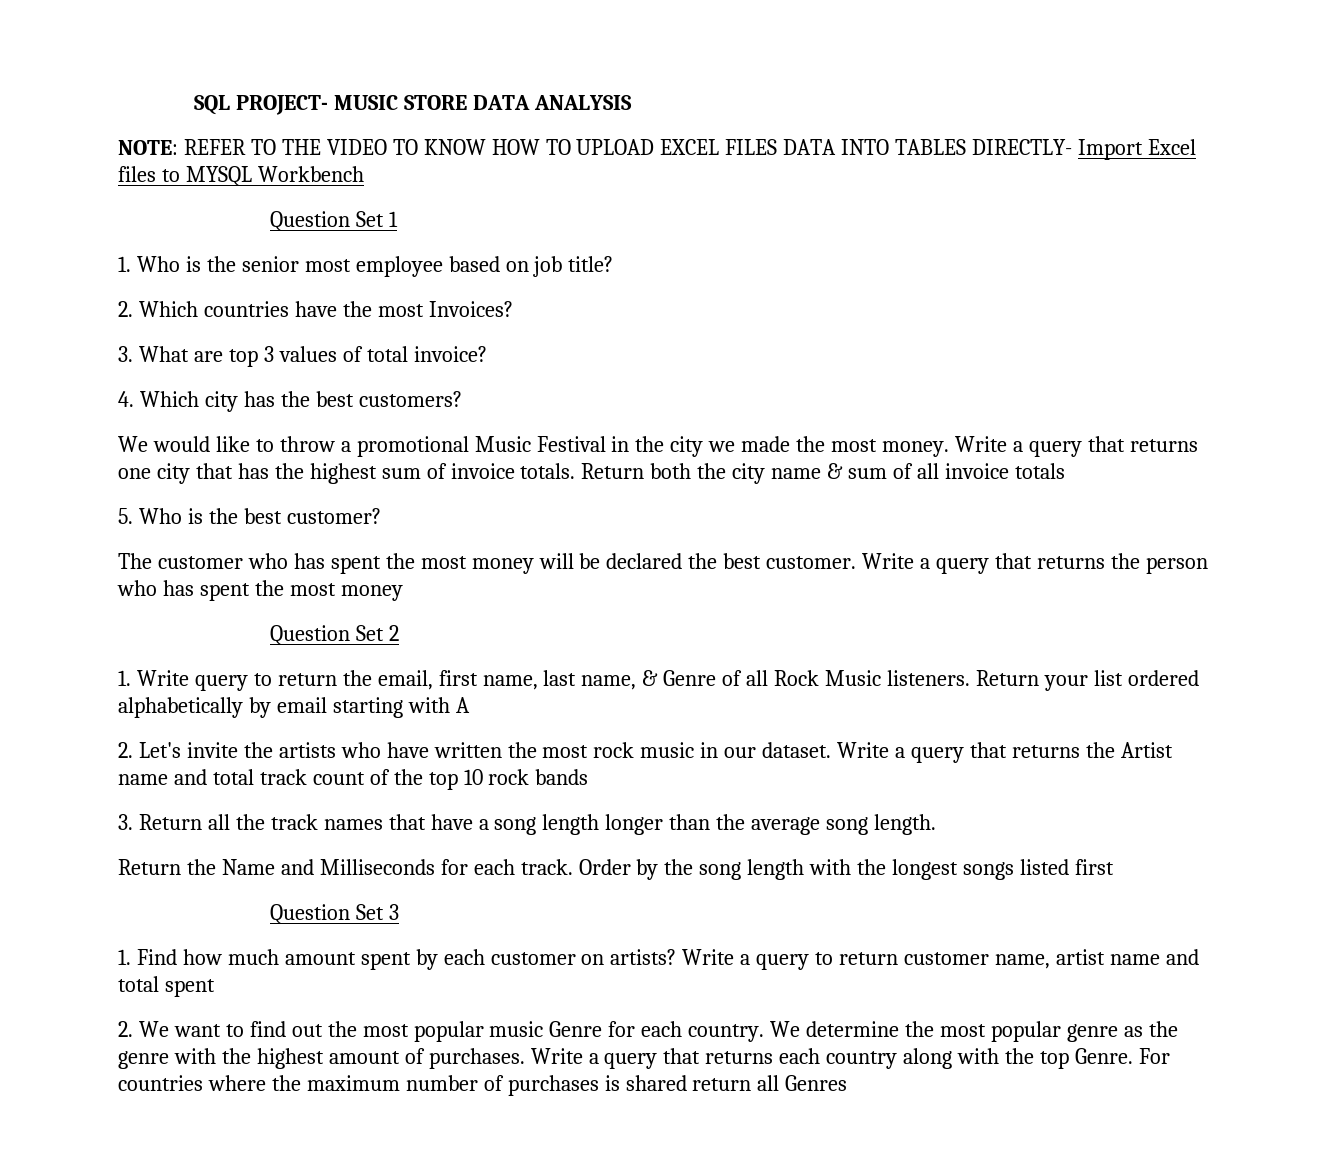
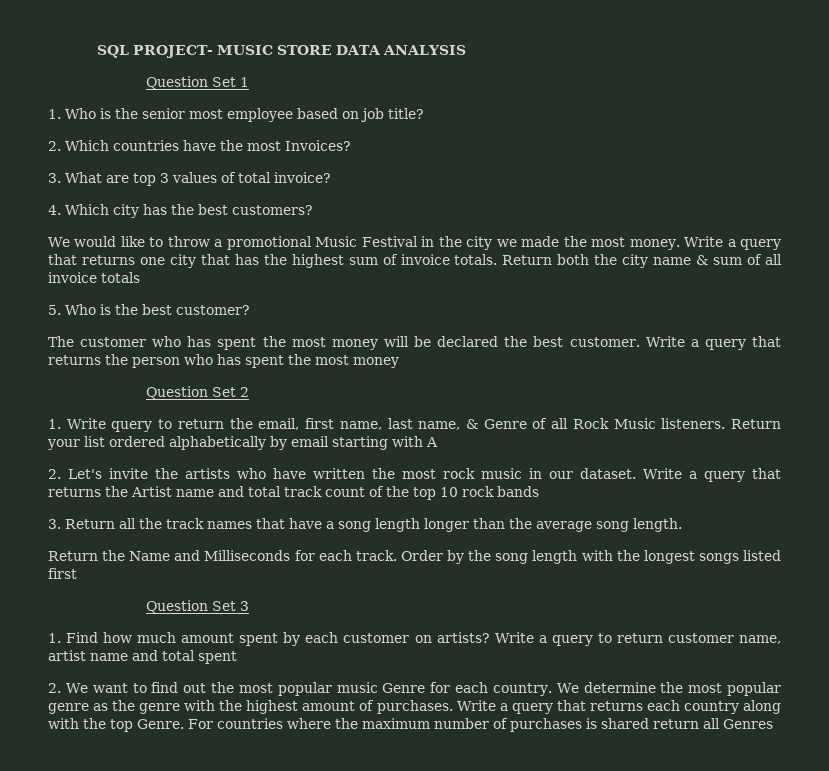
[118,139,1196,160] [118,166,364,186] // NOTE: REFER TO THE VIDEO TO KNOW HOW TO UPLOAD EXCEL FILES DATA INTO TABLES DIRECTLY- Import Excel files to MYSQL Workbench -> (467, 50) none

